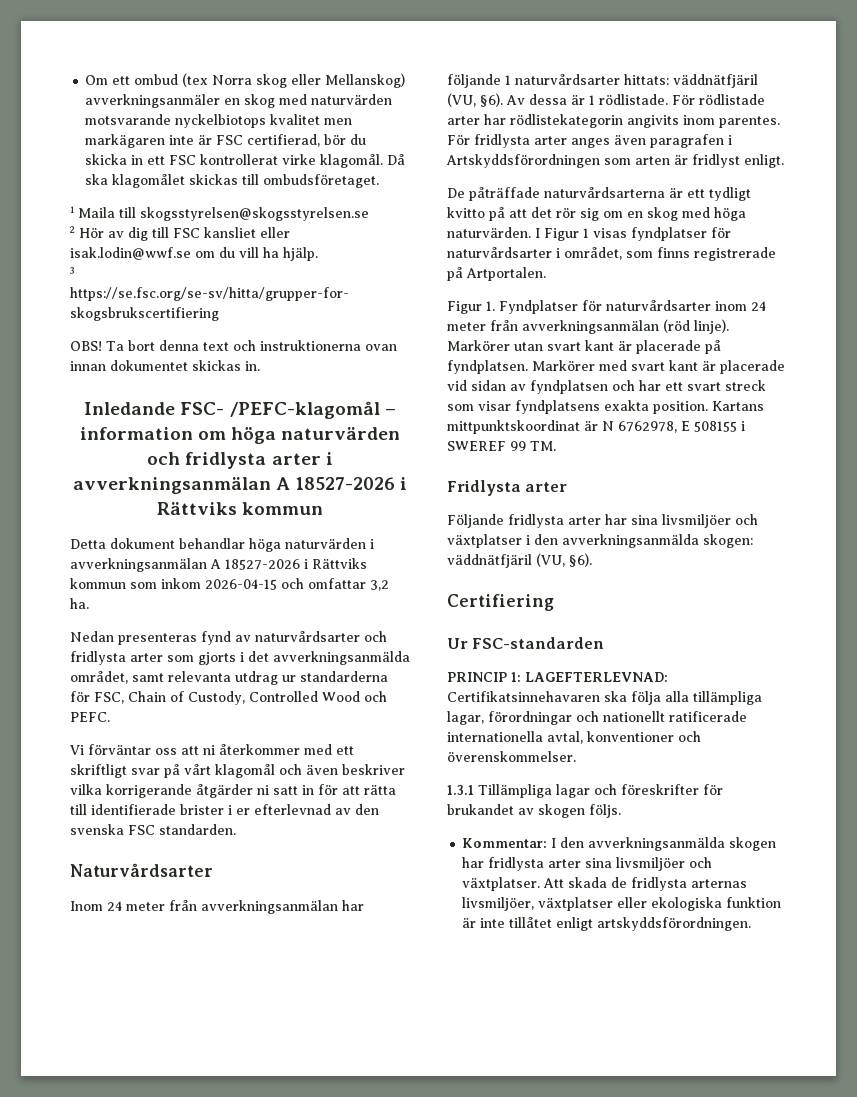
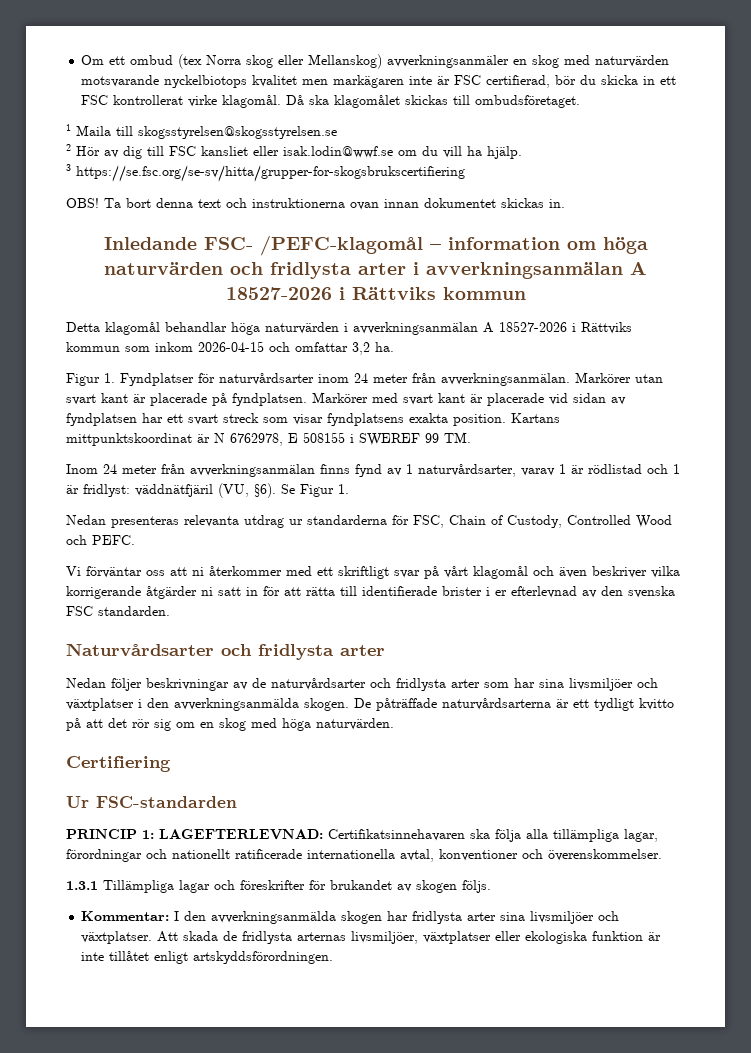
[110,538,175,549] dokument -> [105,322,160,335] klagomål
[70,631,387,645] [70,651,410,665] [70,671,164,684] Nedan presenteras fynd av naturvårdsarter och fridlysta arter som gjorts i det avverkningsanmälda området, samt -> [66,372,663,386] [66,392,626,406] [66,413,560,426] [66,432,471,446] [66,464,680,477] [66,483,349,498] [66,515,179,528] Figur 1. Fyndplatser för naturvårdsarter inom 24 meter från avverkningsanmälan. Markörer utan svart kant är placerade på fyndplatsen. Markörer med svart kant är placerade vid sidan av fyndplatsen har ett svart streck som visar fyndplatsens exakta position. Kartans mittpunktskoordinat är N 6762978, E 508155 i SWEREF 99 TM. // Inom 24 meter från avverkningsanmälan finns fynd av 1 naturvårdsarter, varav 1 är rödlistad och 1 är fridlyst: väddnätfjäril (VU, §6). Se Figur 1. // Nedan presenteras
[70,900,364,914] [447,74,758,88] [447,93,765,107] [447,114,780,128] [447,134,732,148] [446,154,784,168] // Inom 24 meter från avverkningsanmälan har följande 1 naturvårdsarter hittats: väddnätfjäril (VU, §6). Av dessa är 1 rödlistade. För rödlistade arter har rödlistekategorin angivits inom parentes. För fridlysta arter anges även paragrafen i Artskyddsförordningen som arten är fridlyst enligt. // -> [221,644,385,660] [66,678,658,691] [66,698,349,711] och fridlysta arter // Nedan följer beskrivningar av de naturvårdsarter och fridlysta arter som har sina livsmiljöer och växtplatser i den avverkningsanmälda skogen.
[535,227,731,241] [447,247,776,261] [447,267,546,281] [447,300,766,314] [447,319,729,334] [447,340,721,354] [447,360,785,374] [447,380,766,394] [447,400,764,414] [447,420,745,434] [447,441,556,451] [447,480,568,496] [447,514,758,528] [447,534,753,548] [447,553,592,568] I Figur 1 visas fyndplatser för naturvårdsarter i området, som finns registrerade på Artportalen. // Figur 1. Fyndplatser för naturvårdsarter inom 24 meter från avverkningsanmälan (röd linje). Markörer utan svart kant är placerade på fyndplatsen. Markörer med svart kant är placerade vid sidan av fyndplatsen och har ett svart streck som visar fyndplatsens exakta position. Kartans mittpunktskoordinat är N 6762978, E 508155 i SWEREF 99 TM. // Fridlysta arter // Följande fridlysta arter har sina livsmiljöer och växtplatser i den avverkningsanmälda skogen: väddnätfjäril (VU, §6). -> (394, 724) none

